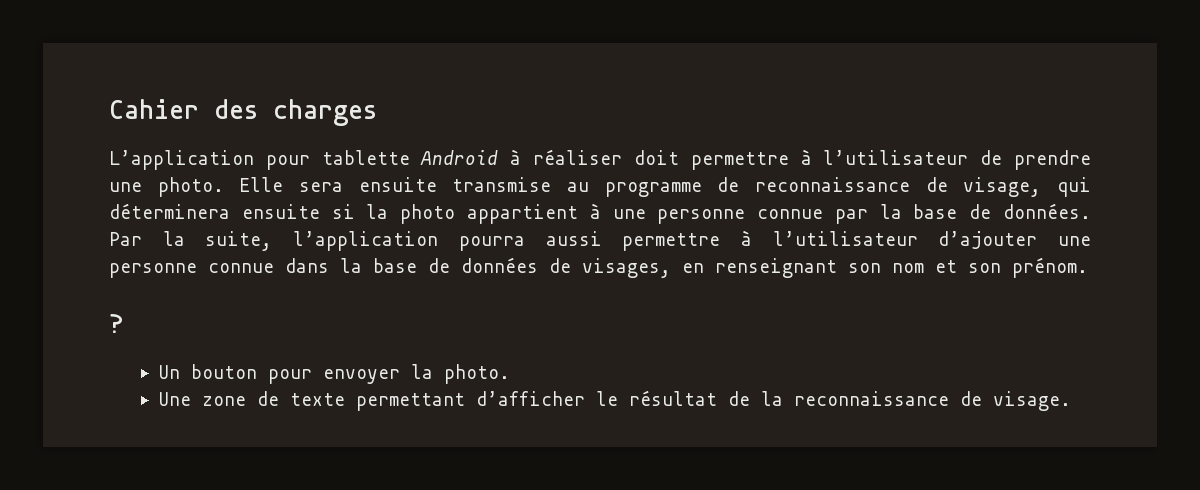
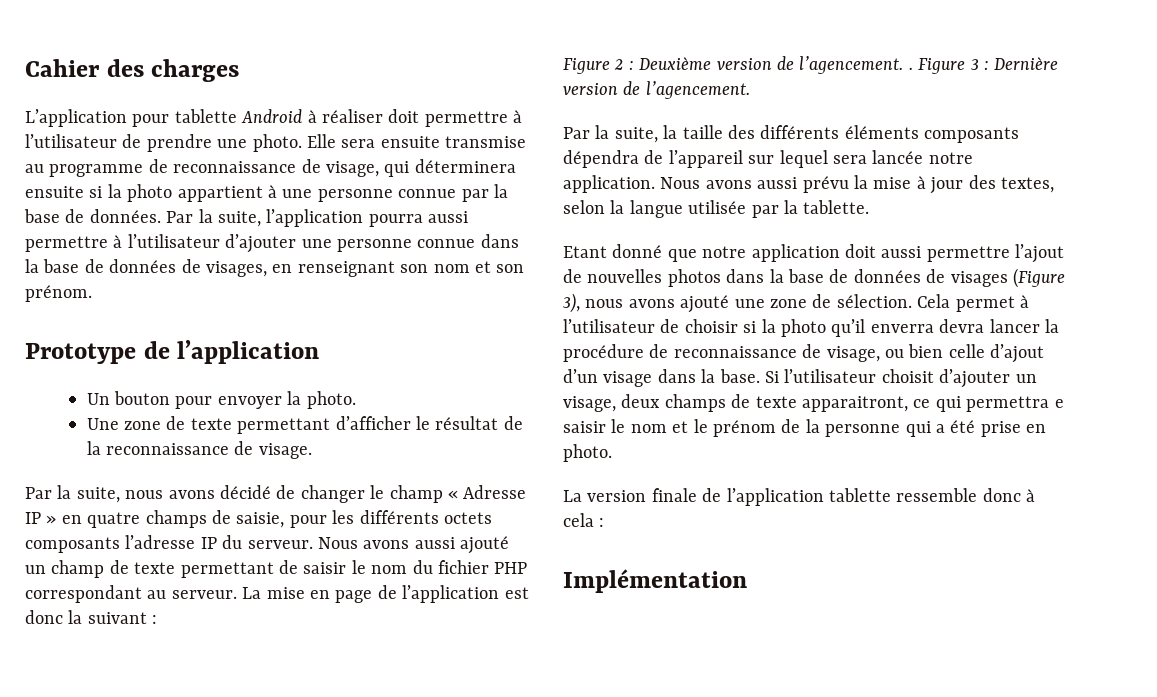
[109,314,124,333] ? -> [25,340,320,364] Prototype de l’application
(1072, 401) none -> [25,485,527,503] [25,510,492,528] [25,535,510,554] [25,560,528,578] [25,585,529,603] [25,610,158,624] [563,56,1059,74] [563,81,750,99] [563,125,1020,143] [563,150,973,168] [563,175,1054,194] [563,200,870,218] [563,244,1065,263] [563,268,1065,288] [563,293,1029,313] [563,319,1059,337] [563,344,1045,363] [563,369,1037,388] [563,394,1064,412] [563,419,1047,437] [563,444,612,462] [563,488,1036,506] [563,513,605,527] [563,569,747,593] // Par la suite, nous avons décidé de changer le champ « Adresse IP » en quatre champs de saisie, pour les différents octets composants l’adresse IP du serveur. Nous avons aussi ajouté un champ de texte permettant de saisir le nom du fichier PHP correspondant au serveur. La mise en page de l’application est donc la suivant : // Figure 2 : Deuxième version de l’agencement. . Figure 3 : Dernière version de l’agencement. // Par la suite, la taille des différents éléments composants dépendra de l’appareil sur lequel sera lancée notre application. Nous avons aussi prévu la mise à jour des textes, selon la langue utilisée par la tablette. // Etant donné que notre application doit aussi permettre l’ajout de nouvelles photos dans la base de données de visages (Figure 3), nous avons ajouté une zone de sélection. Cela permet à l’utilisateur de choisir si la photo qu’il enverra devra lancer la procédure de reconnaissance de visage, ou bien celle d’ajout d’un visage dans la base. Si l’utilisateur choisit d’ajouter un visage, deux champs de texte apparaitront, ce qui permettra e saisir le nom et le prénom de la personne qui a été prise en photo. // La version finale de l’application tablette ressemble donc à cela : // Implémentation

